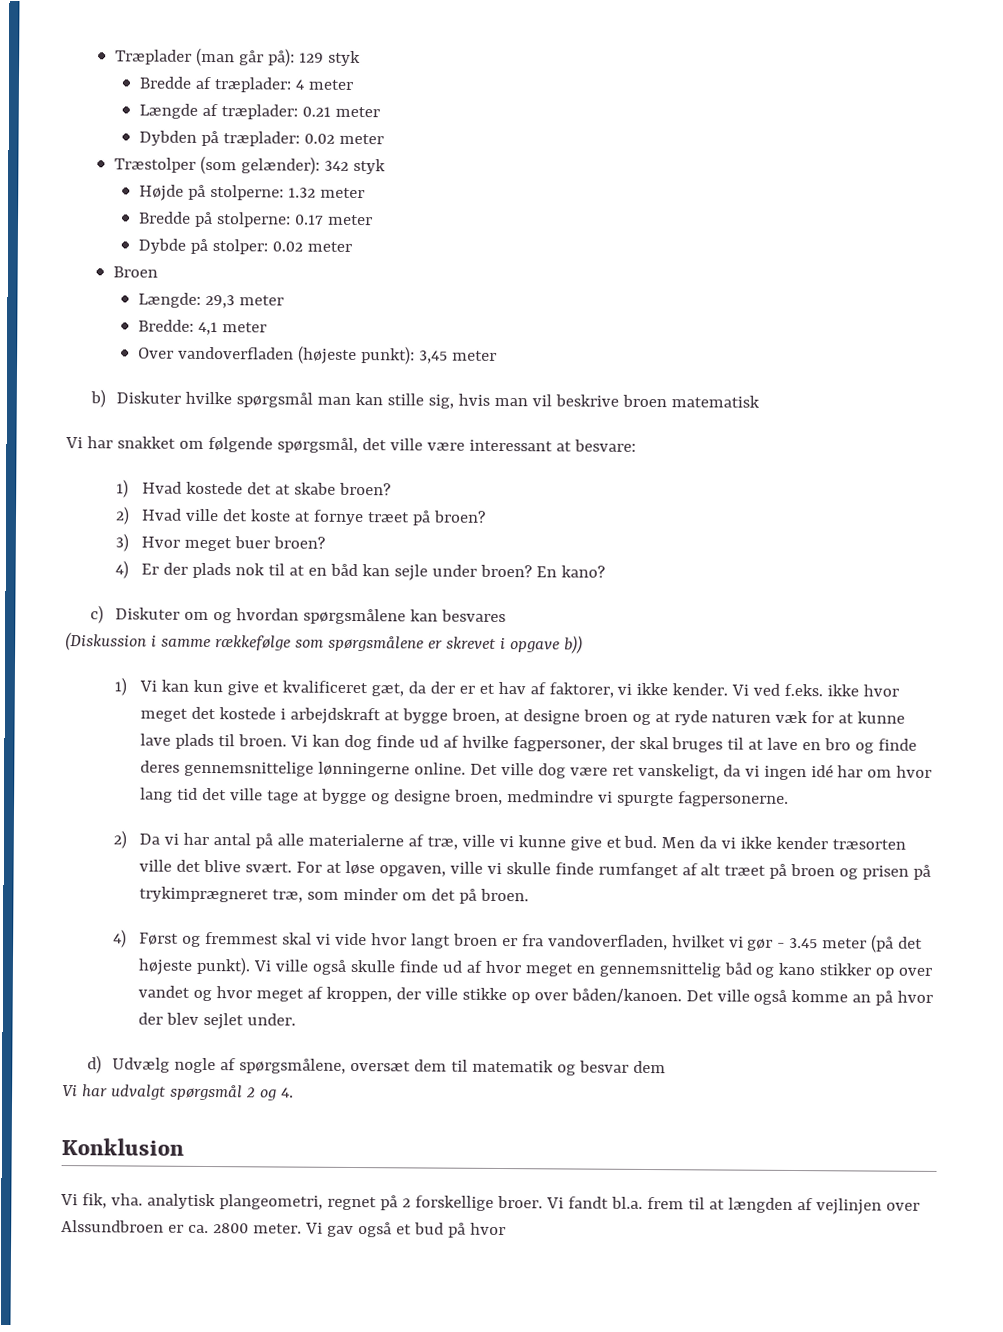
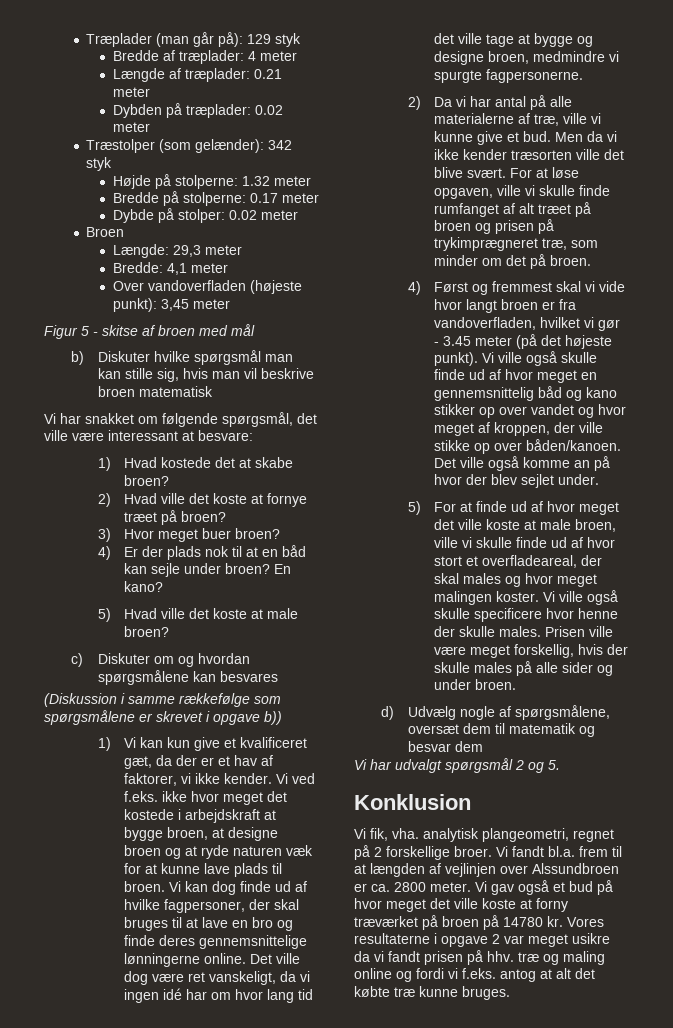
(497, 355) none -> [44,324,255,339] // Figur 5 - skitse af broen med mål
(605, 571) none -> [97,608,299,622] [124,626,170,637] // 5) Hvad ville det koste at male broen?
(296, 1019) none -> [407,501,620,515] [434,519,617,532] [434,537,616,548] [434,555,603,568] [434,573,598,587] [434,590,619,605] [434,608,619,622] [434,626,614,637] [434,644,629,658] [434,661,614,676] [434,679,517,690] // 5) For at finde ud af hvor meget det ville koste at male broen, ville vi skulle finde ud af hvor stort et overfladeareal, der skal males og hvor meget malingen koster. Vi ville også skulle specificere hvor henne der skulle males. Prisen ville være meget forskellig, hvis der skulle males på alle sider og under broen.
[280,1087,294,1098] 4. -> [548,760,560,770] 5.
(506, 1229) none -> [386,898,568,912] [354,915,604,930] [354,933,610,947] [354,950,605,965] [354,968,595,982] [354,986,510,1000] meget det ville koste at forny træværket på broen på 14780 kr. Vores resultaterne i opgave 2 var meget usikre da vi fandt prisen på hhv. træ og maling online og fordi vi f.eks. antog at alt det købte træ kunne bruges.

